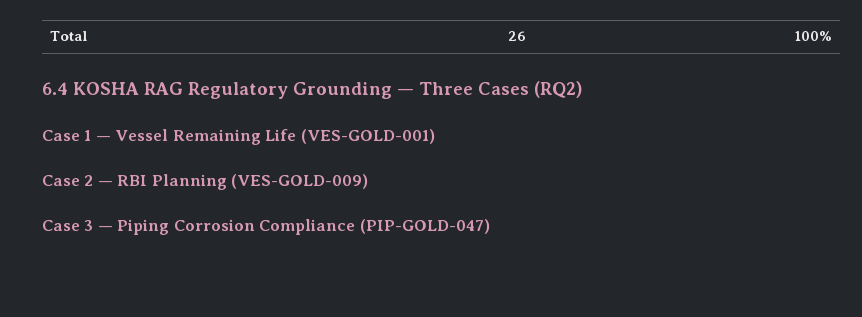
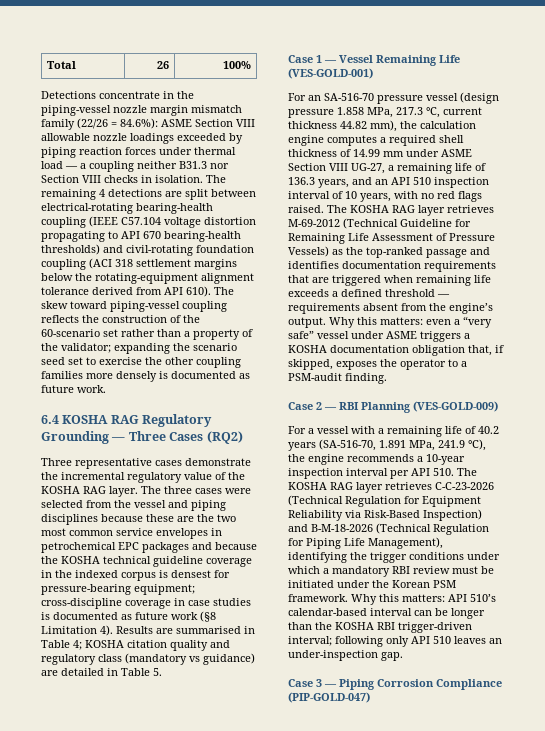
(833, 36) none -> [41,91,194,99] [41,105,242,116] [41,118,255,130] [41,133,243,144] [41,147,236,158] [41,161,229,172] [41,175,226,183] [41,189,256,200] [41,203,213,214] [41,216,256,228] [41,231,241,242] [41,244,254,256] [41,258,237,270] [41,273,254,284] [41,286,234,297] [41,301,227,312] [41,315,200,323] [41,329,253,340] [41,343,237,354] [41,357,241,368] [41,371,250,382] [41,385,106,393] // Detections concentrate in the piping-vessel nozzle margin mismatch family (22/26 = 84.6%): ASME Section VIII allowable nozzle loadings exceeded by piping reaction forces under thermal load — a coupling neither B31.3 nor Section VIII checks in isolation. The remaining 4 detections are split between electrical-rotating bearing-health coupling (IEEE C57.104 voltage distortion propagating to API 670 bearing-health thresholds) and civil-rotating foundation coupling (ACI 318 settlement margins below the rotating-equipment alignment tolerance derived from API 610). The skew toward piping-vessel coupling reflects the construction of the 60-scenario set rather than a property of the validator; expanding the scenario seed set to exercise the other coupling families more densely is documented as future work.
(583, 89) none -> [41,458,251,469] [41,472,245,483] [41,486,251,497] [41,500,226,511] [41,514,236,525] [41,528,222,539] [41,542,257,553] [41,556,252,567] [41,570,230,581] [41,584,195,595] [41,598,251,609] [41,611,216,622] [41,625,255,636] [41,640,230,651] [41,653,255,665] [41,668,162,676] // Three representative cases demonstrate the incremental regulatory value of the KOSHA RAG layer. The three cases were selected from the vessel and piping disciplines because these are the two most common service envelopes in petrochemical EPC packages and because the KOSHA technical guideline coverage in the indexed corpus is densest for pressure-bearing equipment; cross-discipline coverage in case studies is documented as future work (§8 Limitation 4). Results are summarised in Table 4; KOSHA citation quality and regulatory class (mandatory vs guidance) are detailed in Table 5.
(435, 136) none -> [288,92,499,104] [288,107,482,118] [288,120,476,132] [288,135,464,146] [288,149,472,157] [288,163,486,174] [288,177,489,188] [288,191,482,202] [288,205,494,216] [288,218,471,229] [288,233,495,244] [288,246,490,258] [288,261,496,272] [288,275,491,286] [288,289,450,297] [288,303,493,314] [288,316,492,328] [288,331,470,342] [288,345,504,356] [288,359,467,370] [288,373,387,384] // For an SA-516-70 pressure vessel (design pressure 1.858 MPa, 217.3 °C, current thickness 44.82 mm), the calculation engine computes a required shell thickness of 14.99 mm under ASME Section VIII UG-27, a remaining life of 136.3 years, and an API 510 inspection interval of 10 years, with no red flags raised. The KOSHA RAG layer retrieves M-69-2012 (Technical Guideline for Remaining Life Assessment of Pressure Vessels) as the top-ranked passage and identifies documentation requirements that are triggered when remaining life exceeds a defined threshold — requirements absent from the engine’s output. Why this matters: even a “very safe” vessel under ASME triggers a KOSHA documentation obligation that, if skipped, exposes the operator to a PSM-audit finding.
(369, 181) none -> [288,426,499,437] [288,439,486,451] [288,454,465,465] [288,468,477,479] [288,482,494,493] [288,495,481,507] [288,509,482,521] [288,523,489,535] [288,537,443,549] [288,552,500,563] [288,566,494,577] [288,580,456,588] [288,594,496,605] [288,608,485,619] [288,622,472,633] [288,636,502,647] [288,650,403,661] // For a vessel with a remaining life of 40.2 years (SA-516-70, 1.891 MPa, 241.9 °C), the engine recommends a 10-year inspection interval per API 510. The KOSHA RAG layer retrieves C-C-23-2026 (Technical Regulation for Equipment Reliability via Risk-Based Inspection) and B-M-18-2026 (Technical Regulation for Piping Life Management), identifying the trigger conditions under which a mandatory RBI review must be initiated under the Korean PSM framework. Why this matters: API 510’s calendar-based interval can be longer than the KOSHA RBI trigger-driven interval; following only API 510 leaves an under-inspection gap.

